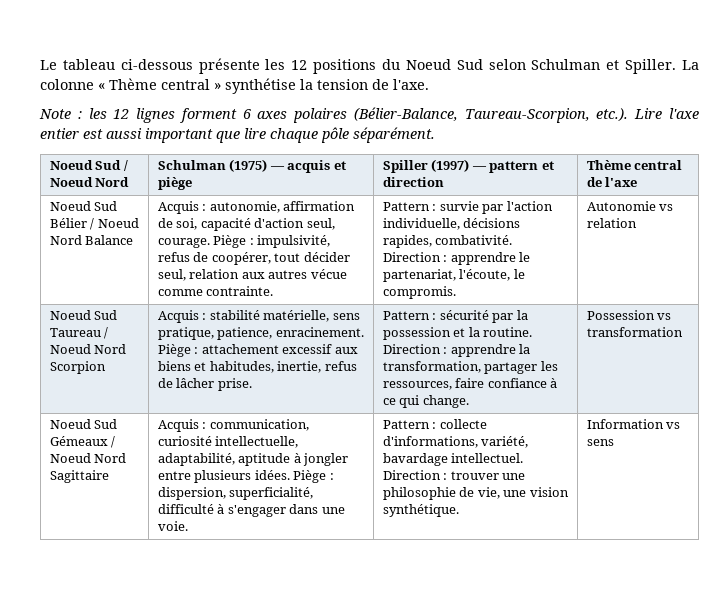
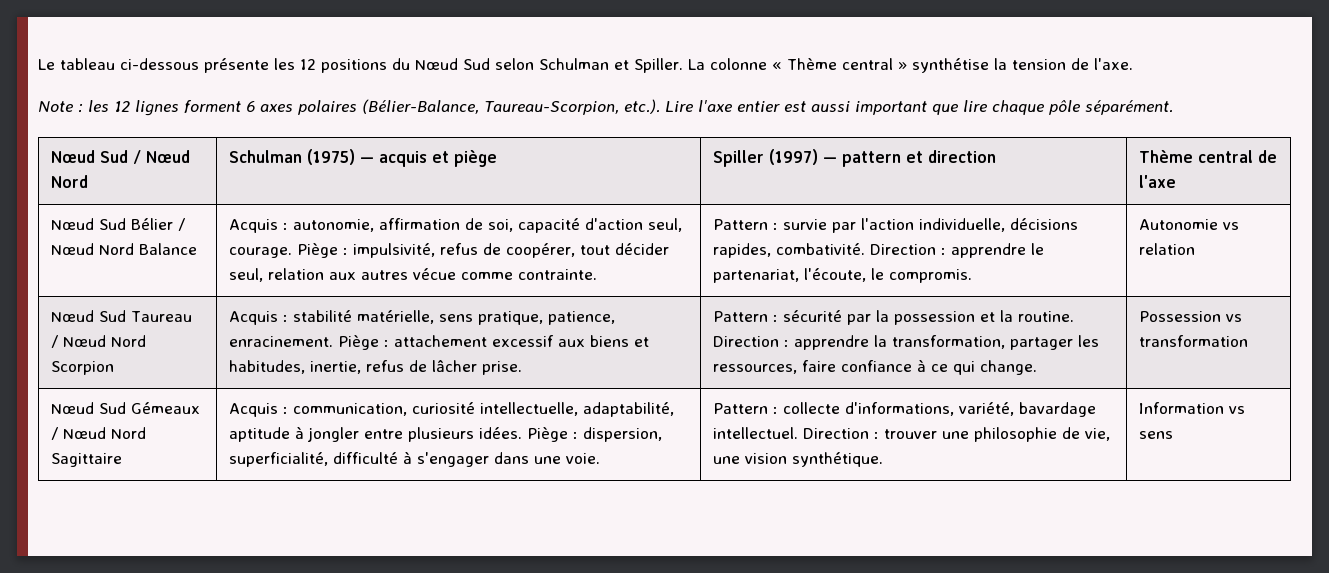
[405,59,451,70] Noeud -> [415,58,458,70] Nœud
[49,160,93,170] Noeud -> [51,150,96,163] Nœud
[49,177,93,187] Noeud -> [146,150,191,163] Nœud
[49,201,91,211] Noeud -> [51,218,95,230] Nœud
[97,218,139,228] Noeud -> [51,243,95,255] Nœud
[49,310,91,320] Noeud -> [51,310,95,322] Nœud
[49,344,91,354] Noeud -> [63,335,107,347] Nœud
[49,419,91,429] Noeud -> [51,402,95,414] Nœud
[49,453,91,463] Noeud -> [63,427,107,439] Nœud

